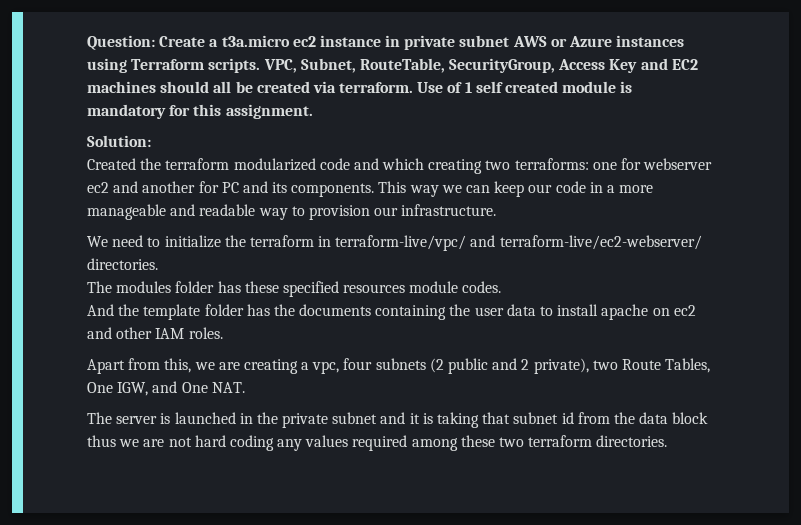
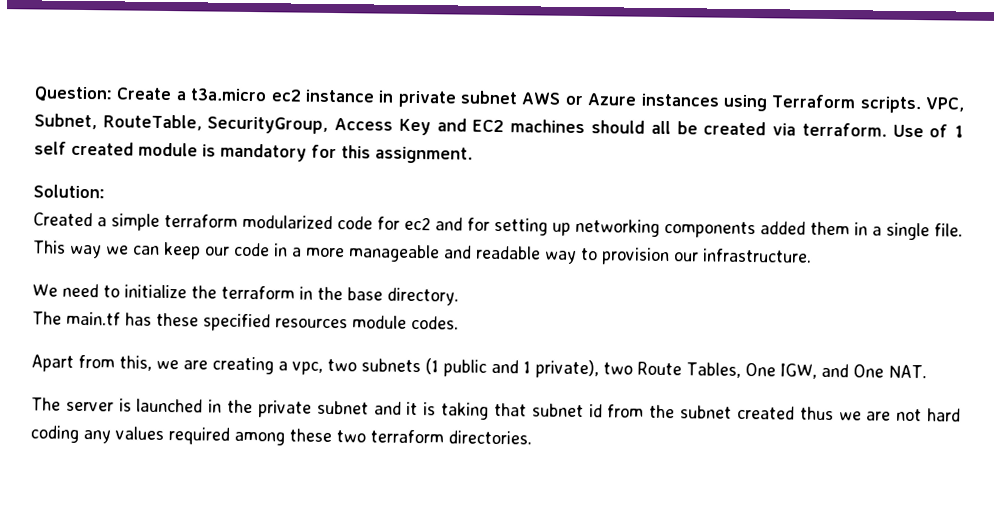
[140,158,162,170] the -> [97,213,160,231] a simple
[353,158,713,174] [87,181,375,197] and which creating two terraforms: one for webserver ec2 and another for PC and its components. -> [377,216,963,241] for ec2 and for setting up networking components added them in a single file.
[335,235,702,251] [87,258,158,270] [87,281,215,293] terraform-live/vpc/ and terraform-live/ec2-webserver/ directories. // The modules folder -> [317,286,459,306] [32,311,121,326] the base directory. // The main.tf
[87,304,696,320] [87,327,223,339] // And the template folder has the documents containing the user data to install apache on ec2 and other IAM roles. -> (459, 322) none
[343,358,444,373] four subnets (2 -> [327,358,439,375] two subnets (1
[521,359,530,370] 2 -> [523,361,531,374] 1
[639,412,709,424] data block -> [680,405,795,420] subnet created

